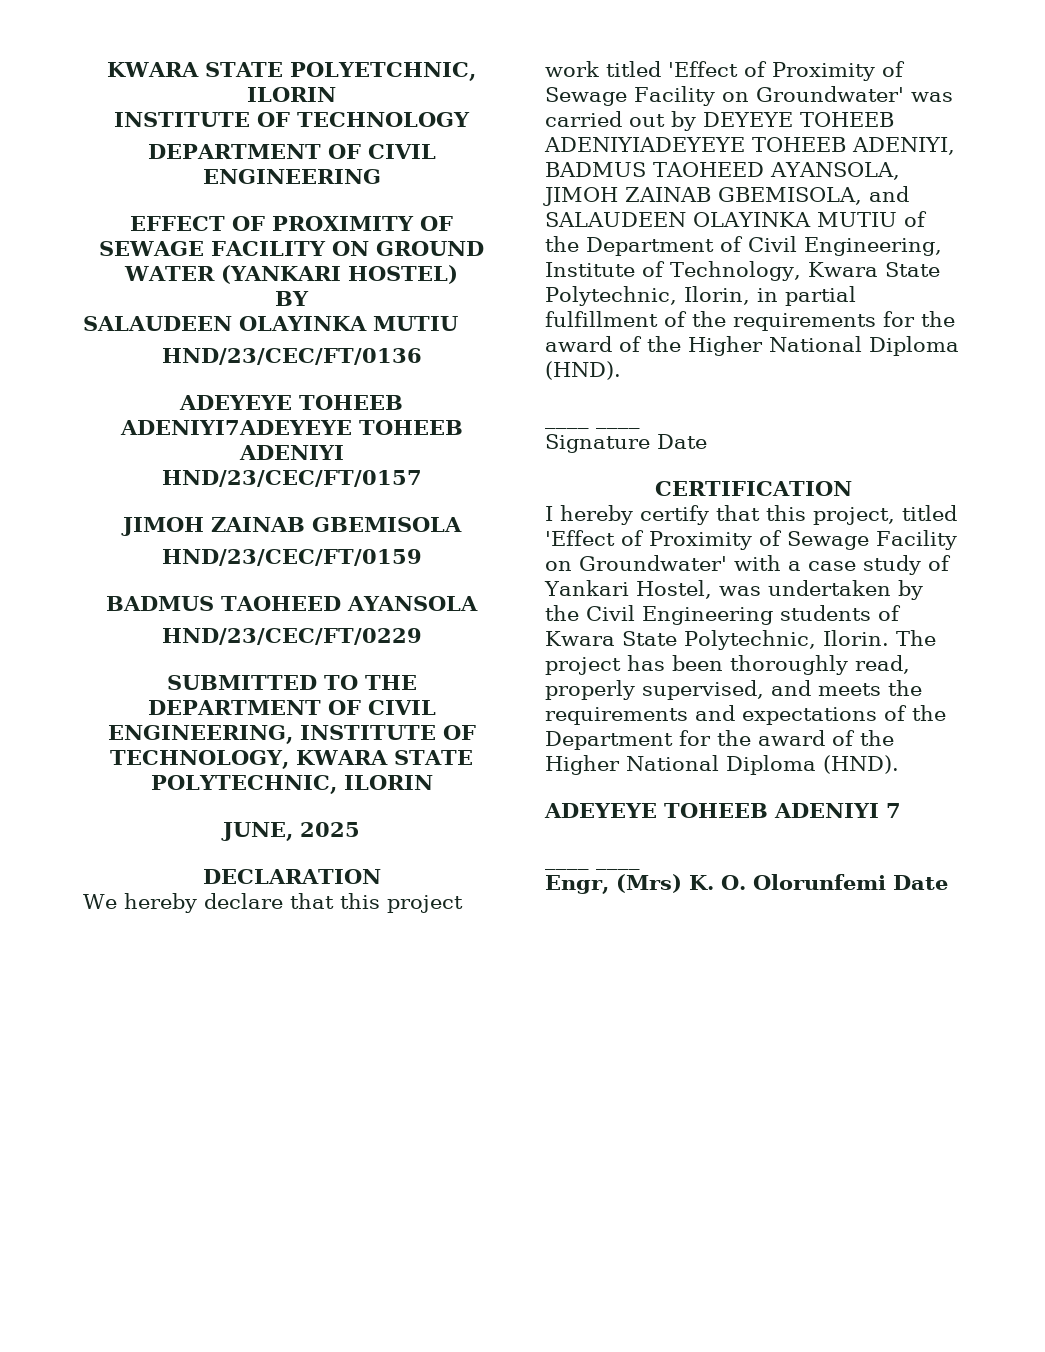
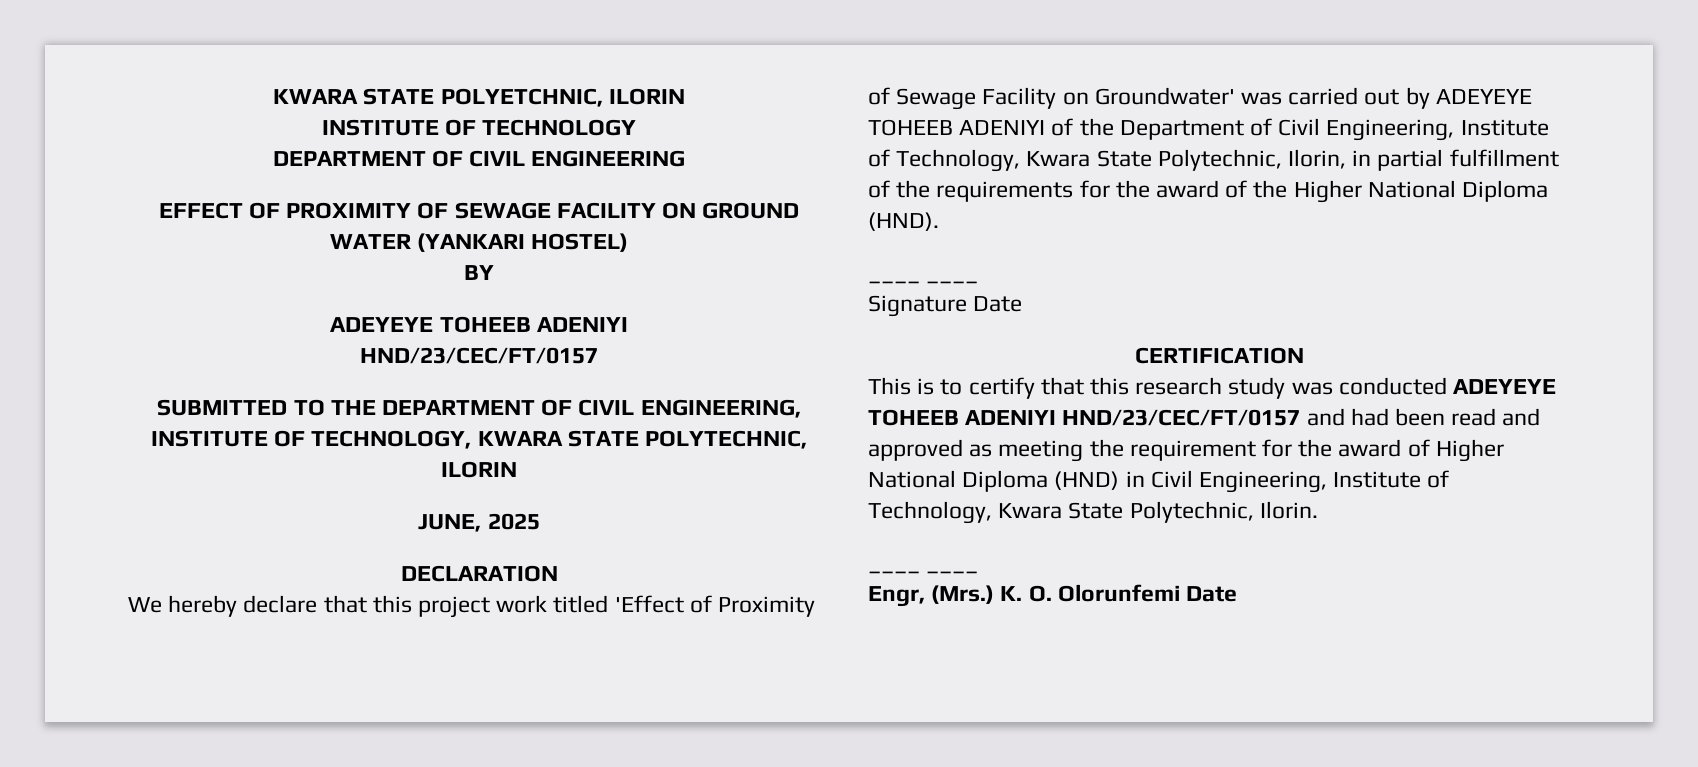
[83,316,458,331] [161,348,422,365] [179,395,403,410] [119,420,463,435] // SALAUDEEN OLAYINKA MUTIU // HND/23/CEC/FT/0136 // ADEYEYE TOHEEB ADENIYI7ADEYEYE TOHEEB -> [330,316,531,333] // ADEYEYE TOHEEB
[120,517,462,536] [161,549,422,566] [105,596,479,611] [161,628,422,645] // JIMOH ZAINAB GBEMISOLA // HND/23/CEC/FT/0159 // BADMUS TAOHEED AYANSOLA // HND/23/CEC/FT/0229 -> (598, 355) none
[703,112,894,127] [544,137,955,155] [545,162,900,180] [543,186,909,206] [545,212,897,227] DEYEYE TOHEEB ADENIYIADEYEYE TOHEEB ADENIYI, BADMUS TAOHEED AYANSOLA, JIMOH ZAINAB GBEMISOLA, and SALAUDEEN OLAYINKA MUTIU -> [1435,89,1532,104] [868,119,1046,136] ADEYEYE TOHEEB ADENIYI
[545,505,957,525] [545,530,957,550] [545,555,951,575] [544,580,923,600] [545,605,901,625] [545,630,936,650] [545,655,910,675] [545,680,922,700] [545,705,946,725] [545,730,894,750] [545,755,899,775] [544,803,901,818] I hereby certify that this project, titled 'Effect of Proximity of Sewage Facility on Groundwater' with a case study of Yankari Hostel, was undertaken by the Civil Engineering students of Kwara State Polytechnic, Ilorin. The project has been thoroughly read, properly supervised, and meets the requirements and expectations of the Department for the award of the Higher National Diploma (HND). // ADEYEYE TOHEEB ADENIYI 7 -> [868,377,1557,399] [868,408,1541,426] [868,439,1504,462] [868,470,1450,493] [868,501,1318,524] This is to certify that this research study was conducted ADEYEYE TOHEEB ADENIYI HND/23/CEC/FT/0157 and had been read and approved as meeting the requirement for the award of Higher National Diploma (HND) in Civil Engineering, Institute of Technology, Kwara State Polytechnic, Ilorin.
[615,874,682,893] (Mrs) -> [931,585,995,604] (Mrs.)

